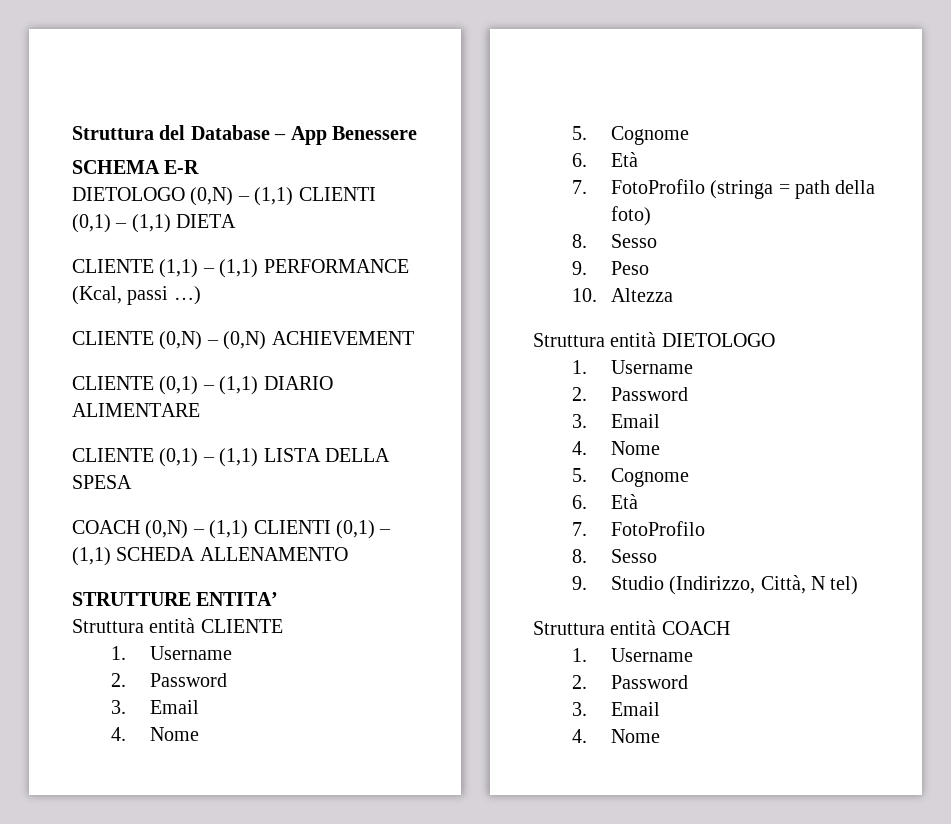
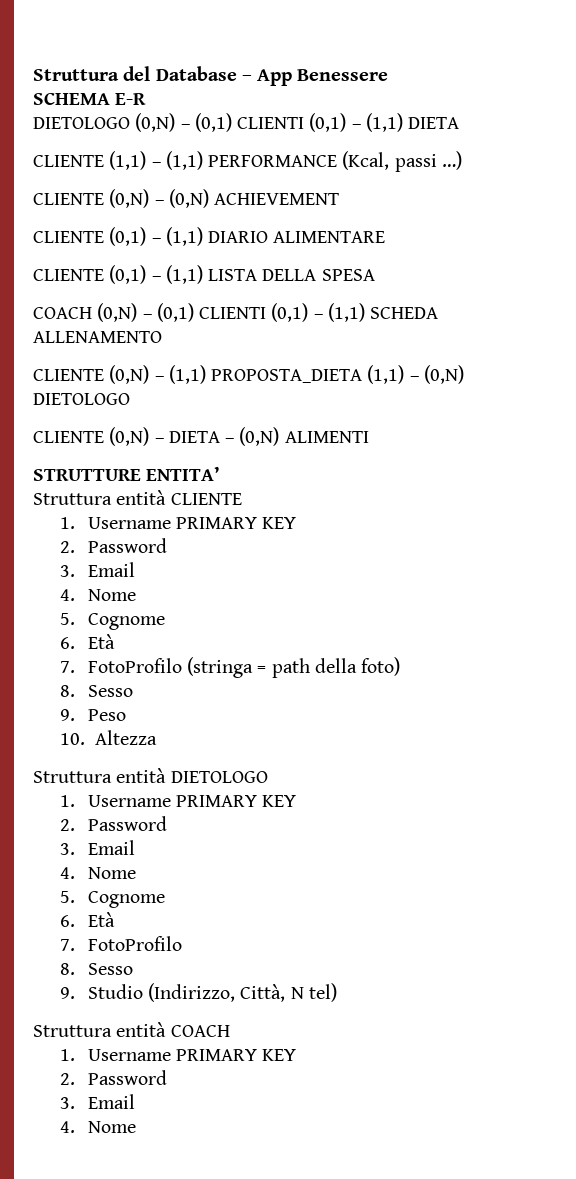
[254,187,294,206] (1,1) -> [194,113,232,132] (0,1)
[209,520,249,539] (1,1) -> [156,303,194,322] (0,1)
(348, 554) none -> [33,365,464,384] [33,393,130,405] [33,427,369,446] // CLIENTE (0,N) – (1,1) PROPOSTA_DIETA (1,1) – (0,N) DIETOLOGO // CLIENTE (0,N) – DIETA – (0,N) ALIMENTI
(232, 653) none -> [176,517,297,529] PRIMARY KEY
(693, 367) none -> [176,795,297,807] PRIMARY KEY
(693, 655) none -> [176,1049,297,1061] PRIMARY KEY

